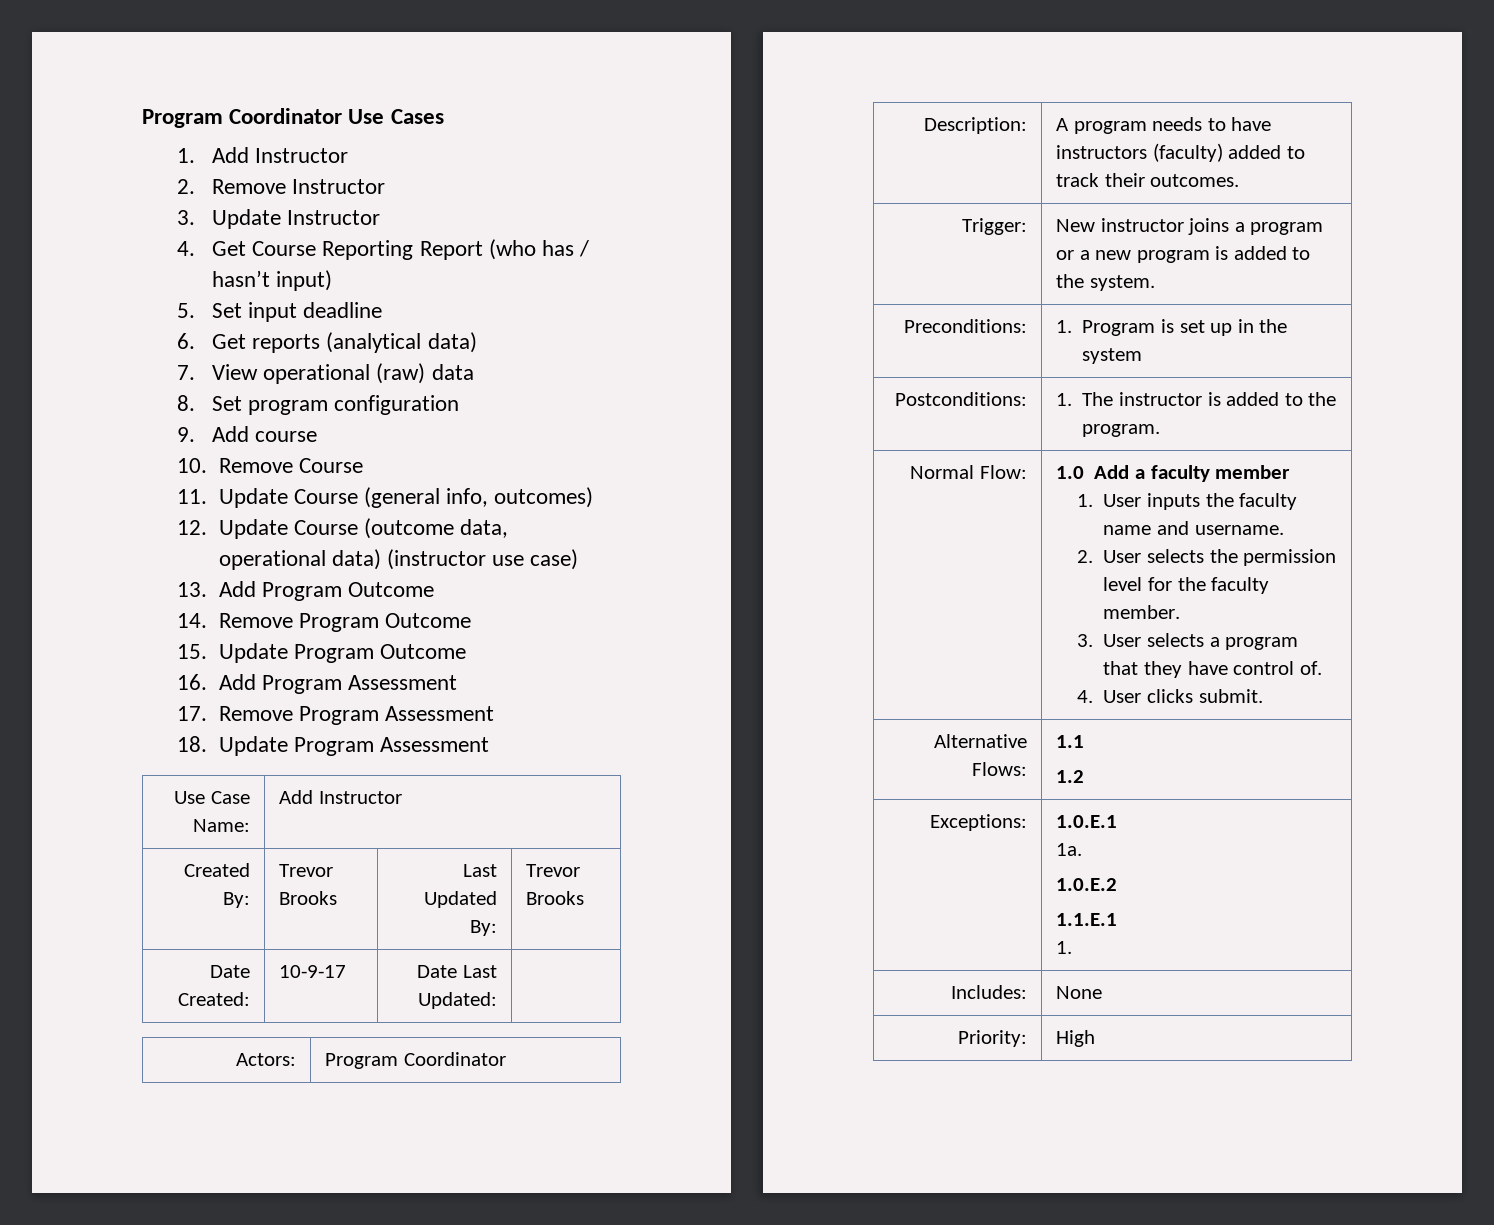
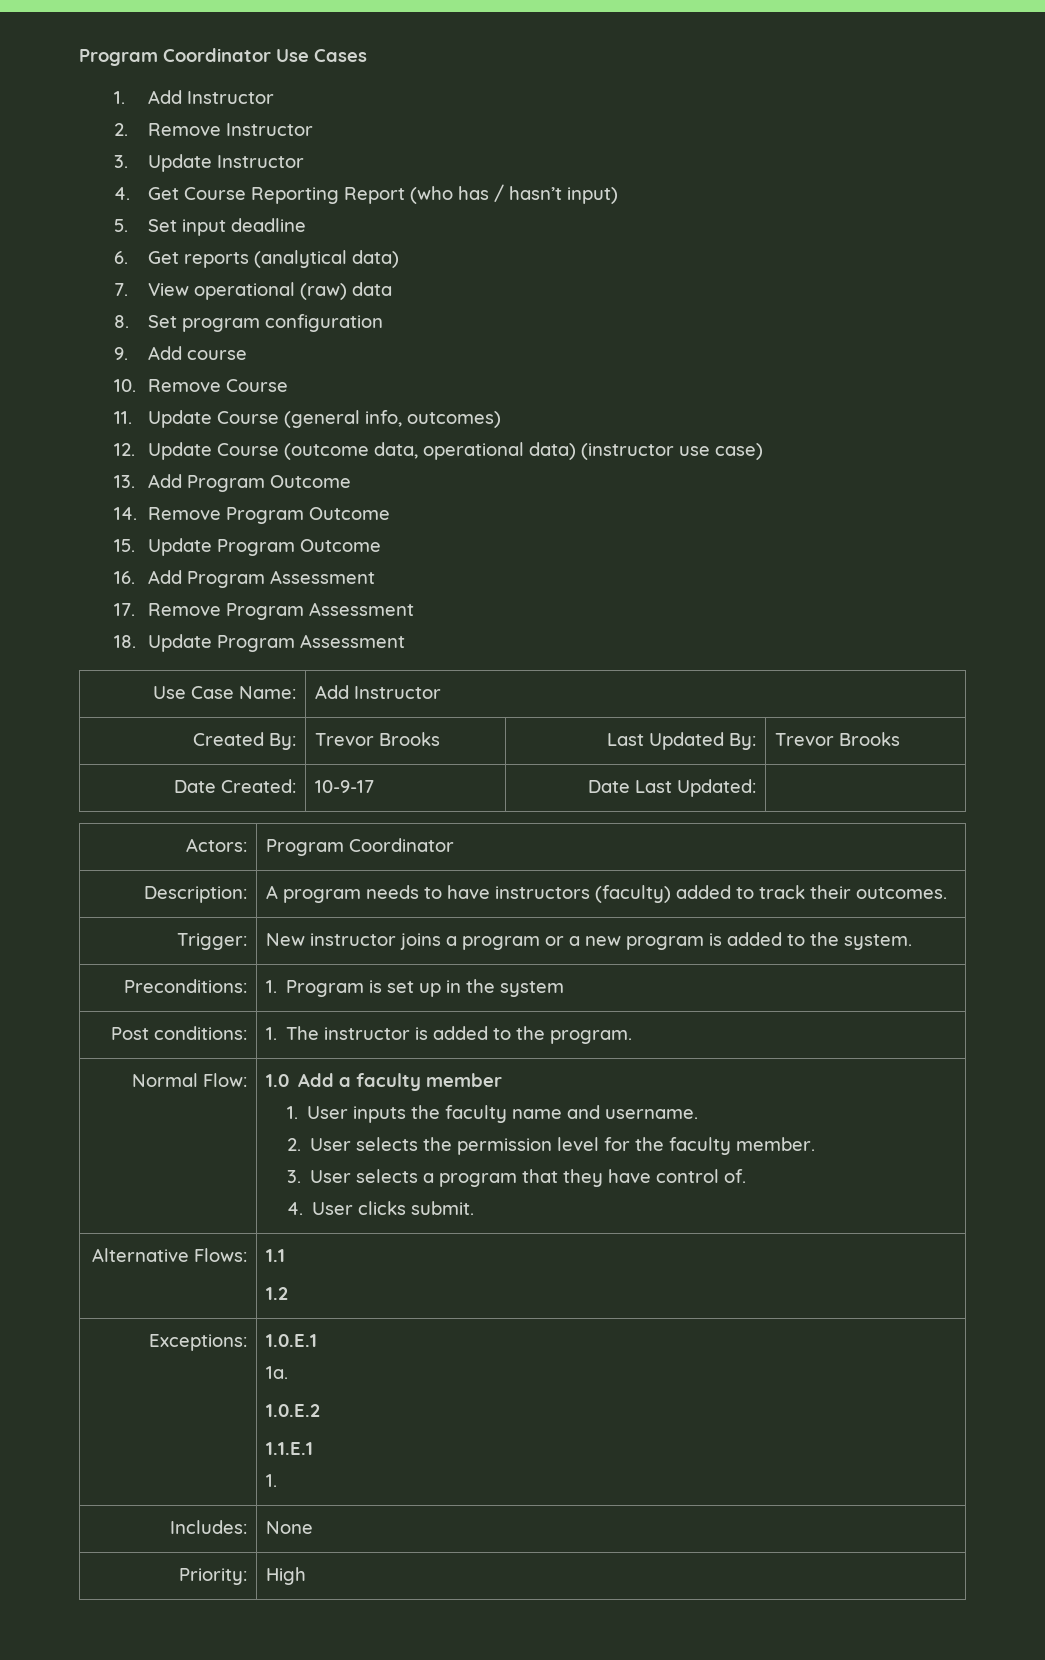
[894,392,1027,406] Postconditions: -> [110,1026,247,1040] Post conditions:

